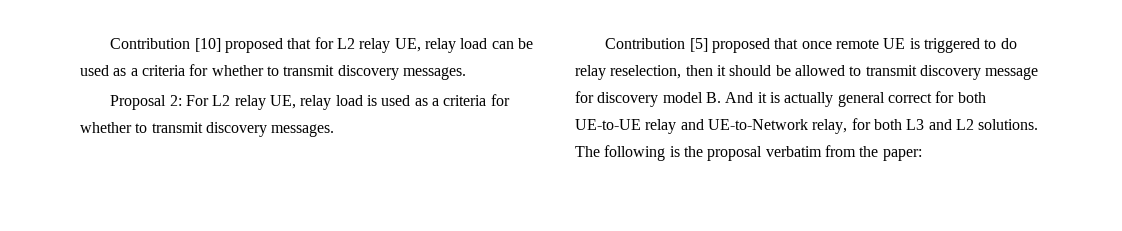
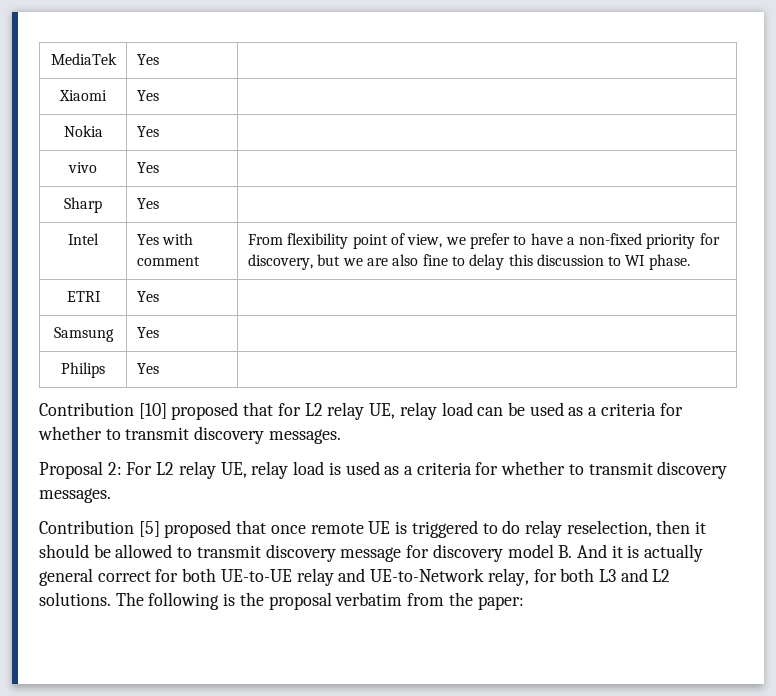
(110, 43) none -> [50,53,117,65] [136,54,159,65] [59,90,107,101] [136,90,159,101] [63,125,103,137] [136,126,159,137] [68,162,97,173] [136,162,159,173] [64,197,102,213] [136,198,159,209] [68,233,99,245] [136,233,194,245] [136,256,200,266] [247,233,720,249] [247,254,690,270] [66,291,101,302] [136,291,159,302] [53,327,114,342] [136,327,159,338] [61,362,105,378] [136,363,159,374] MediaTek | Yes | // Xiaomi | Yes | // Nokia | Yes | // vivo | Yes | // Sharp | Yes | // Intel | Yes with comment | From flexibility point of view, we prefer to have a non-fixed priority for discovery, but we are also fine to delay this discussion to WI phase. // ETRI | Yes | // Samsung | Yes | // Philips | Yes | //

